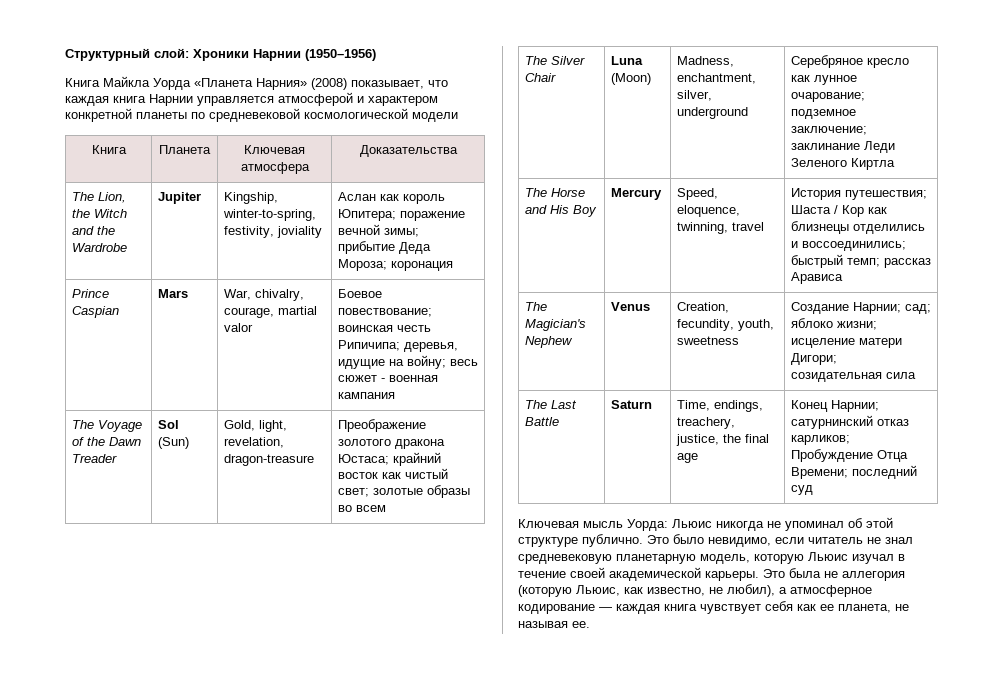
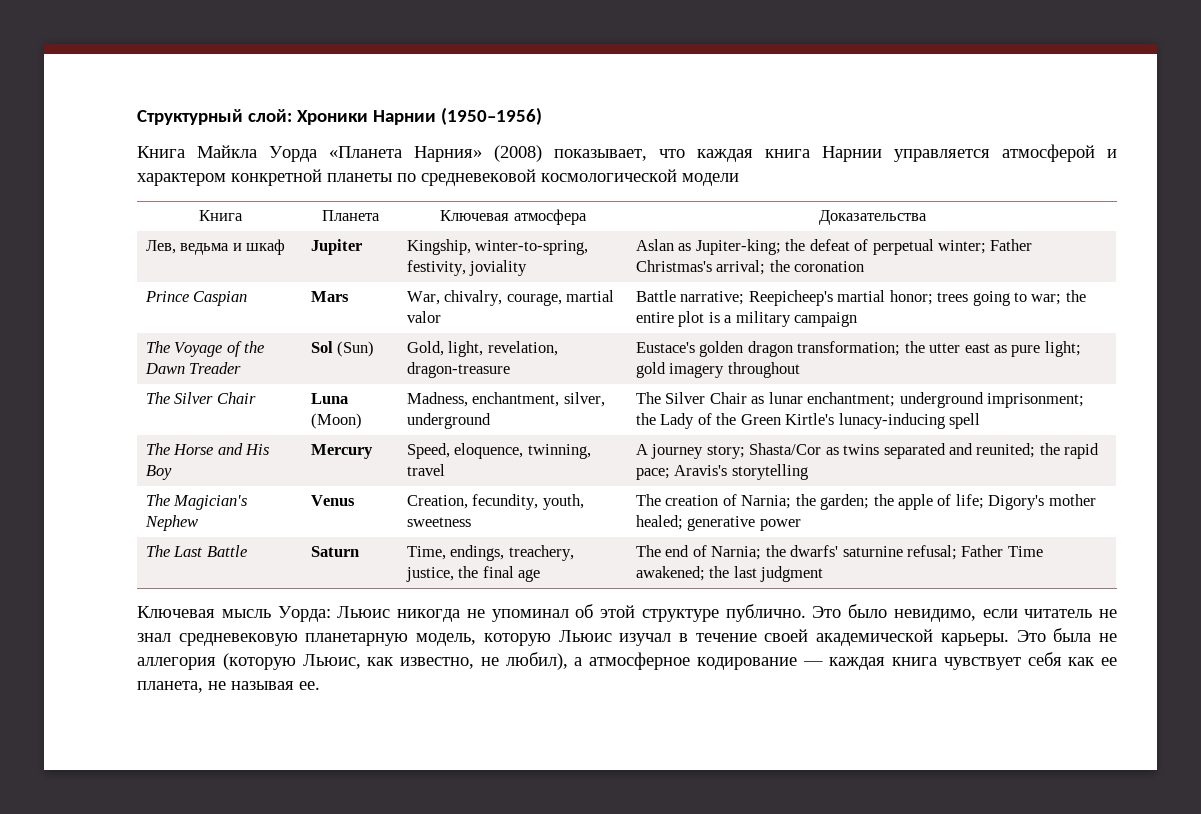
[71,192,126,203] [71,209,127,218] [71,226,115,235] [71,243,127,252] The Lion, the Witch and the Wardrobe -> [145,239,286,255] Лев, ведьма и шкаф
[337,192,445,204] [337,209,465,221] [337,224,419,237] [337,241,431,254] [337,259,453,271] Аслан как король Юпитера; поражение вечной зимы; прибытие Деда Мороза; коронация -> [635,239,1033,255] [635,260,865,275] Aslan as Jupiter-king; the defeat of perpetual winter; Father Christmas's arrival; the coronation
[337,289,382,298] [337,308,432,317] [337,325,431,332] [337,340,458,352] [337,355,478,369] [337,375,438,382] [337,392,395,399] Боевое повествование; воинская честь Рипичипа; деревья, идущие на войну; весь сюжет - военная кампания -> [635,290,1086,306] [635,311,858,327] Battle narrative; Reepicheep's martial honor; trees going to war; the entire plot is a military campaign
[337,419,426,432] [337,439,445,449] [337,452,441,466] [337,468,448,479] [337,485,470,498] [337,505,386,512] Преображение золотого дракона Юстаса; крайний восток как чистый свет; золотые образы во всем -> [635,341,1081,357] [635,362,800,378] Eustace's golden dragon transformation; the utter east as pure light; gold imagery throughout
[790,55,909,68] [790,75,857,85] [790,92,865,102] [790,109,856,119] [790,126,867,135] [790,141,895,153] [790,158,895,170] Серебряное кресло как лунное очарование; подземное заключение; заклинание Леди Зеленого Киртла -> [635,392,1084,408] [635,413,980,429] The Silver Chair as lunar enchantment; underground imprisonment; the Lady of the Green Kirtle's lunacy-inducing spell
[790,188,927,200] [790,205,887,217] [790,221,925,234] [790,241,906,251] [790,254,931,268] [790,272,843,284] История путешествия; Шаста / Кор как близнецы отделились и воссоединились; быстрый темп; рассказ Арависа -> [635,443,1100,459] [635,464,808,480] A journey story; Shasta/Cor as twins separated and reunited; the rapid pace; Aravis's storytelling
[790,302,931,314] [790,318,877,330] [790,338,902,348] [790,353,837,365] [790,372,916,382] Создание Нарнии; сад; яблоко жизни; исцеление матери Дигори; созидательная сила -> [635,494,1096,510] [635,515,801,531] The creation of Narnia; the garden; the apple of life; Digory's mother healed; generative power
[790,400,879,412] [790,415,909,429] [790,435,850,445] [790,449,908,462] [790,465,917,479] [790,485,813,495] Конец Нарнии; сатурнинский отказ карликов; Пробуждение Отца Времени; последний суд -> [635,545,1043,560] [635,566,824,582] The end of Narnia; the dwarfs' saturnine refusal; Father Time awakened; the last judgment

